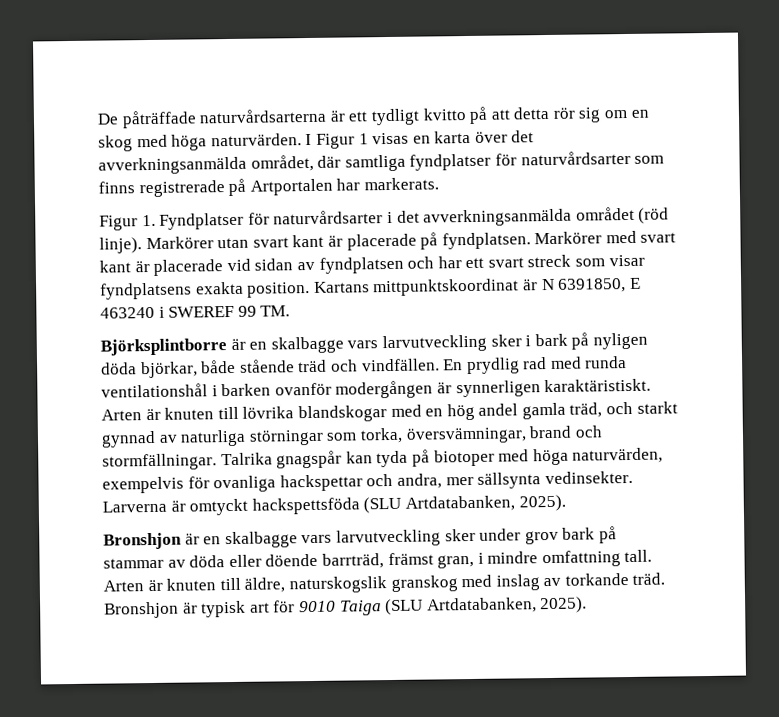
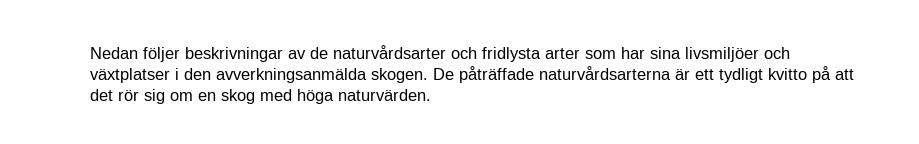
(97, 119) none -> [90,45,790,62] [90,68,428,83] Nedan följer beskrivningar av de naturvårdsarter och fridlysta arter som har sina livsmiljöer och växtplatser i den avverkningsanmälda skogen.
[513,106,551,120] detta -> [90,89,113,101] det
[305,130,535,149] [98,150,665,175] [98,177,439,198] [99,206,670,231] [99,230,677,254] [99,254,645,276] [100,277,641,300] [100,305,291,319] [100,332,648,356] [101,356,628,379] [101,378,652,399] [101,401,678,423] [101,425,603,448] [102,447,664,471] [102,470,633,494] [102,494,566,516] [103,526,617,550] [103,549,653,569] [103,572,666,594] [104,596,588,619] I Figur 1 visas en karta över det avverkningsanmälda området, där samtliga fyndplatser för naturvårdsarter som finns registrerade på Artportalen har markerats. // Figur 1. Fyndplatser för naturvårdsarter i det avverkningsanmälda området (röd linje). Markörer utan svart kant är placerade på fyndplatsen. Markörer med svart kant är placerade vid sidan av fyndplatsen och har ett svart streck som visar fyndplatsens exakta position. Kartans mittpunktskoordinat är N 6391850, E 463240 i SWEREF 99 TM. // Björksplintborre är en skalbagge vars larvutveckling sker i bark på nyligen döda björkar, både stående träd och vindfällen. En prydlig rad med runda ventilationshål i barken ovanför modergången är synnerligen karaktäristiskt. Arten är knuten till lövrika blandskogar med en hög andel gamla träd, och starkt gynnad av naturliga störningar som torka, översvämningar, brand och stormfällningar. Talrika gnagspår kan tyda på biotoper med höga naturvärden, exempelvis för ovanliga hackspettar och andra, mer sällsynta vedinsekter. Larverna är omtyckt hackspettsföda (SLU Artdatabanken, 2025). // Bronshjon är en skalbagge vars larvutveckling sker under grov bark på stammar av döda eller döende barrträd, främst gran, i mindre omfattning tall. Arten är knuten till äldre, naturskogslik granskog med inslag av torkande träd. Bronshjon är typisk art för 9010 Taiga (SLU Artdatabanken, 2025). -> (431, 95) none

